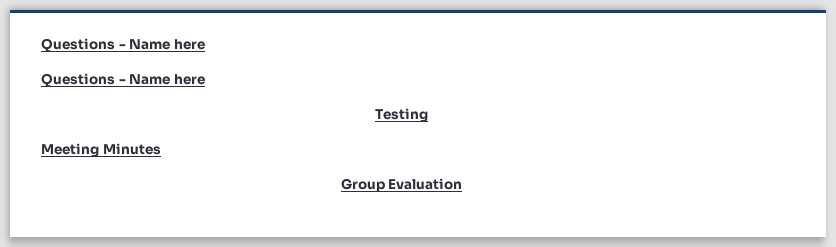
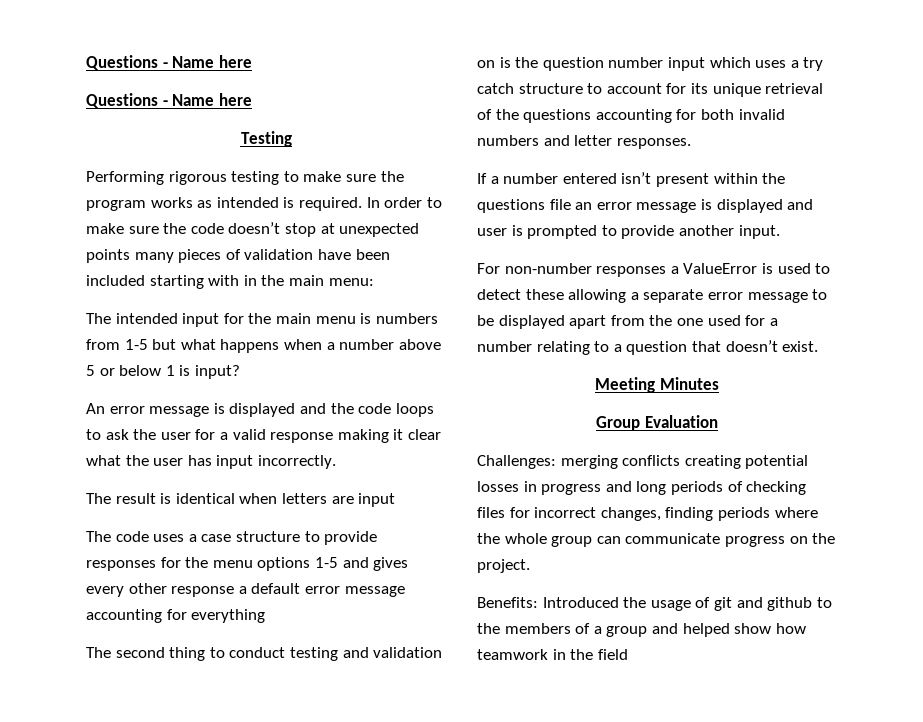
[41,143,161,157] [340,178,463,192] Meeting Minutes // Group Evaluation -> [86,171,404,185] [86,197,442,211] [86,222,420,237] [86,249,390,263] [86,275,374,289] [86,313,438,327] [86,339,441,353] [86,365,240,379] [86,403,434,417] [86,429,441,443] [86,455,336,469] [86,493,396,507] [86,531,378,545] [86,557,409,571] [86,583,405,597] [86,609,266,623] [86,647,443,661] [477,57,824,71] [477,83,824,97] [477,109,785,123] [477,135,691,149] [477,172,786,187] [477,199,814,213] [477,225,780,239] [477,263,831,277] [477,289,828,303] [477,315,778,329] [477,340,819,355] [595,377,719,393] [596,415,718,431] [477,455,809,469] [477,481,807,495] [477,507,818,521] [477,533,836,547] [477,559,530,573] [477,597,832,611] [477,623,806,637] [477,649,628,660] Performing rigorous testing to make sure the program works as intended is required. In order to make sure the code doesn’t stop at unexpected points many pieces of validation have been included starting with in the main menu: // The intended input for the main menu is numbers from 1-5 but what happens when a number above 5 or below 1 is input? // An error message is displayed and the code loops to ask the user for a valid response making it clear what the user has input incorrectly. // The result is identical when letters are input // The code uses a case structure to provide responses for the menu options 1-5 and gives every other response a default error message accounting for everything // The second thing to conduct testing and validation on is the question number input which uses a try catch structure to account for its unique retrieval of the questions accounting for both invalid numbers and letter responses. // If a number entered isn’t present within the questions file an error message is displayed and user is prompted to provide another input. // For non-number responses a ValueError is used to detect these allowing a separate error message to be displayed apart from the one used for a number relating to a question that doesn’t exist. // Meeting Minutes // Group Evaluation // Challenges: merging conflicts creating potential losses in progress and long periods of checking files for incorrect changes, finding periods where the whole group can communicate progress on the project. // Benefits: Introduced the usage of git and github to the members of a group and helped show how teamwork in the field

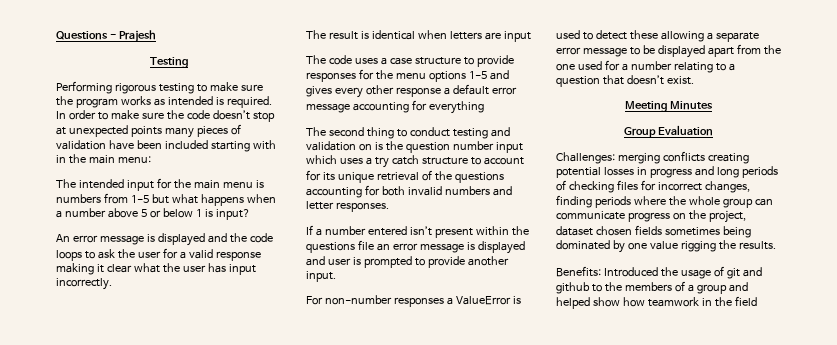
[86,55,252,70] [86,93,252,108] Questions - Name here // Questions - Name here -> [56,30,156,43] Questions - Prajesh
[477,559,530,573] project. -> [708,210,746,223] [556,225,751,238] [556,240,776,253] project, dataset chosen fields sometimes being dominated by one value rigging the results.

